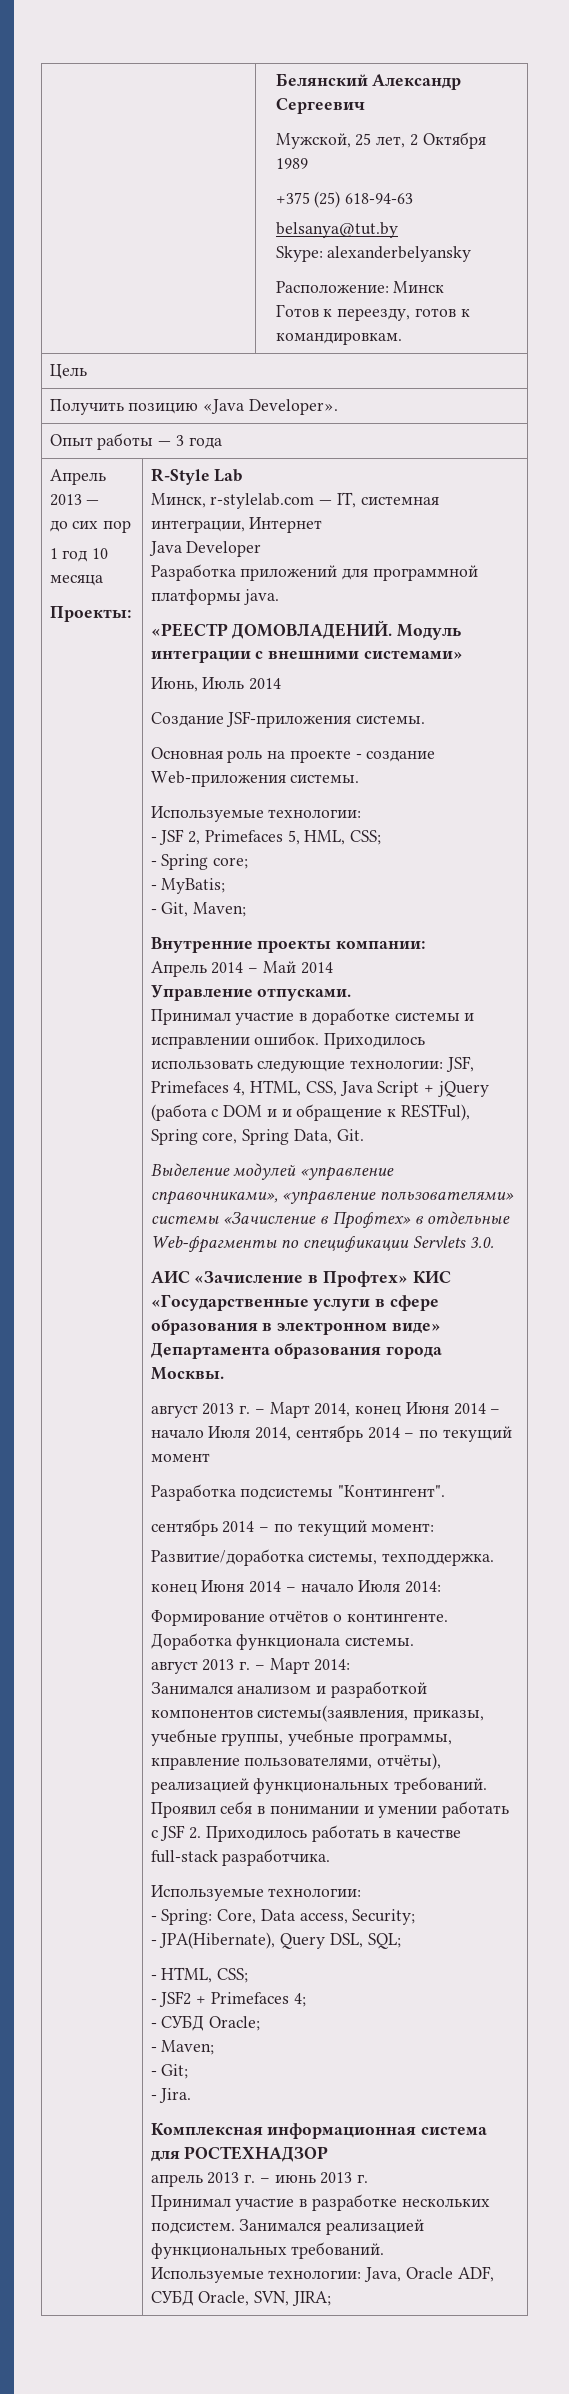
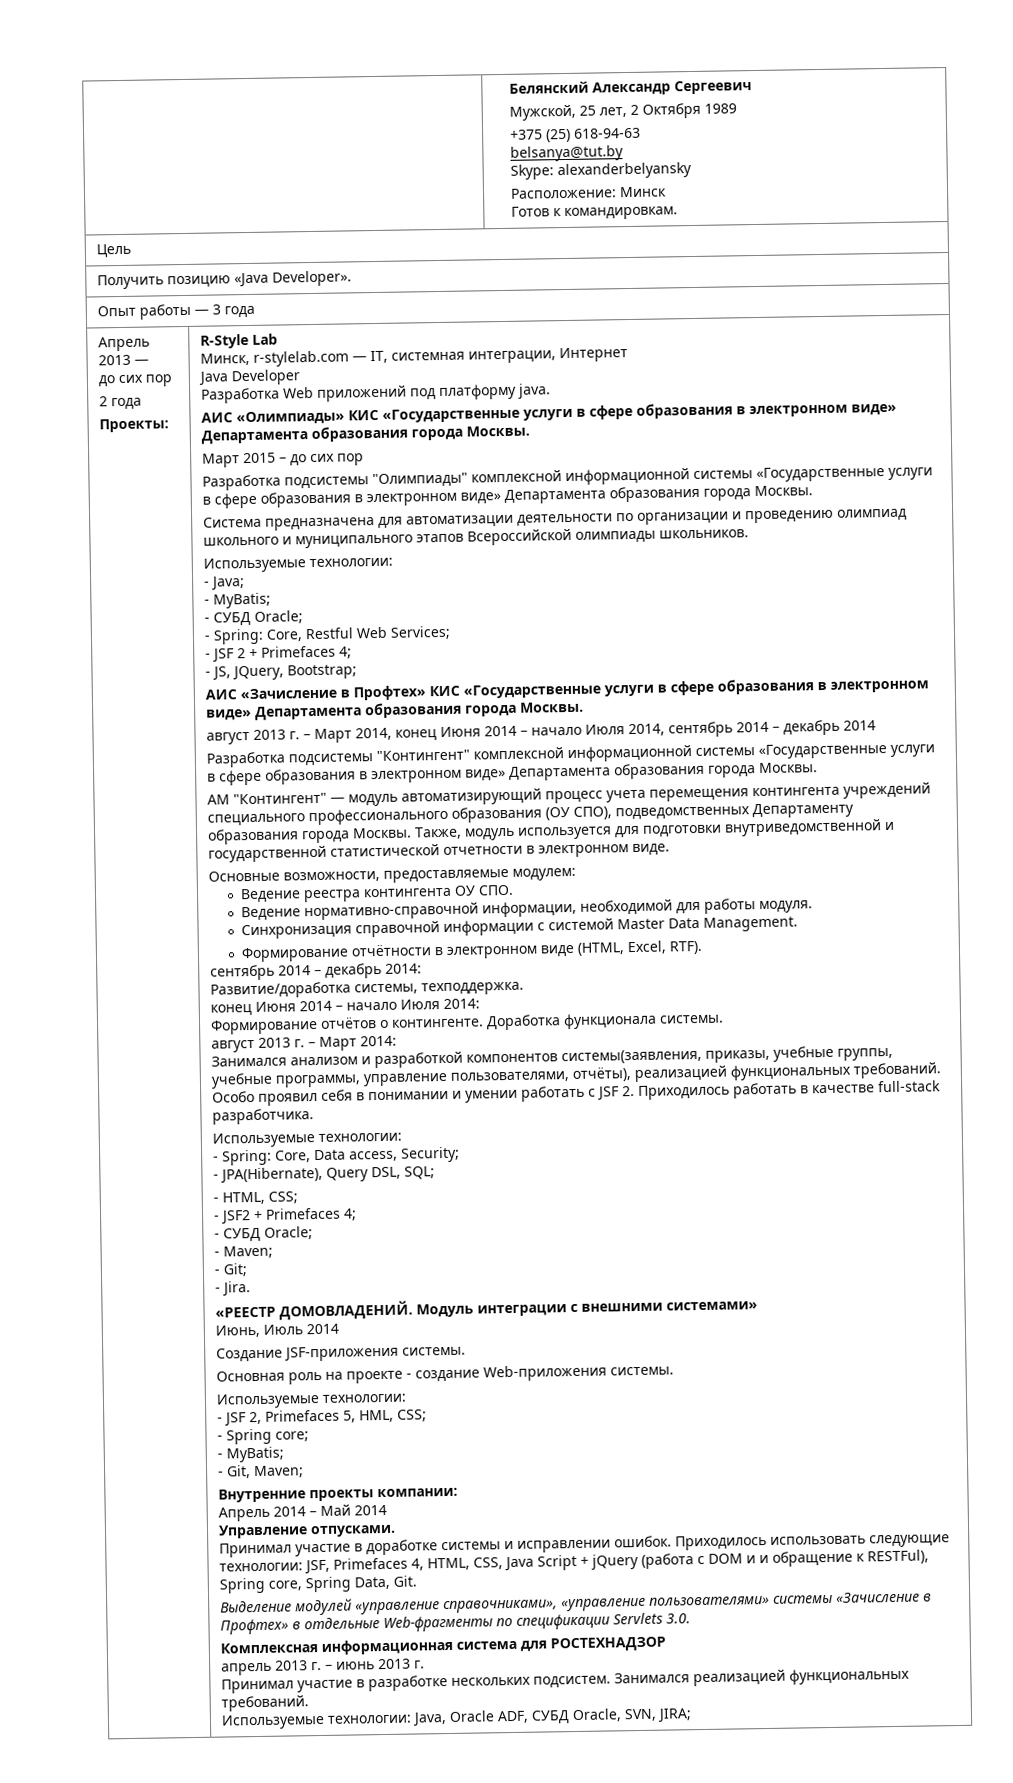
[337,308,470,321] переезду, готов к -> (563, 212) none
[49,548,109,562] [49,575,103,586] 1 год 10 месяца -> [99,396,143,410] 2 года
[240,565,478,581] [150,589,280,605] приложений для программной платформы java. -> [283,383,552,402] [201,402,898,426] [201,425,531,445] [202,452,365,468] [202,465,934,491] [202,485,814,509] [203,508,908,531] [203,528,750,549] [203,557,394,573] [204,576,246,591] [204,592,272,609] [204,610,304,626] [204,625,452,645] [205,645,353,663] [205,664,358,681] [205,678,930,701] [206,701,585,721] [206,719,877,745] [206,742,936,768] [207,762,819,786] [207,782,932,807] [207,802,855,826] [207,819,896,845] [208,843,671,863] [208,867,577,883] [239,884,514,903] [240,898,813,921] [240,916,798,940] [240,940,703,963] [210,962,423,981] [210,981,525,999] [210,998,481,1016] [210,1012,725,1035] [211,1035,398,1053] [211,1045,894,1069] [211,1062,942,1089] [212,1080,942,1106] [212,1108,315,1125] [212,1132,403,1148] [213,1146,461,1166] [213,1166,436,1184] [213,1191,299,1205] [214,1207,358,1225] [214,1226,314,1242] [214,1245,274,1259] [214,1263,249,1277] [215,1281,252,1297] Web приложений под платформу java. // АИС «Олимпиады» КИС «Государственные услуги в сфере образования в электронном виде» Департамента образования города Москвы. // Март 2015 – до сих пор // Разработка подсистемы "Олимпиады" комплексной информационной системы «Государственные услуги в сфере образования в электронном виде» Департамента образования города Москвы. // Система предназначена для автоматизации деятельности по организации и проведению олимпиад школьного и муниципального этапов Всероссийской олимпиады школьников. // Используемые технологии: // - Java; // - MyBatis; // - СУБД Oracle; // - Spring: Core, Restful Web Services; // - JSF 2 + Primefaces 4; // - JS, JQuery, Bootstrap; // АИС «Зачисление в Профтех» КИС «Государственные услуги в сфере образования в электронном виде» Департамента образования города Москвы. // август 2013 г. – Март 2014, конец Июня 2014 – начало Июля 2014, сентябрь 2014 – декабрь 2014 // Разработка подсистемы "Контингент" комплексной информационной системы «Государственные услуги в сфере образования в электронном виде» Департамента образования города Москвы. // АМ "Контингент" — модуль автоматизирующий процесс учета перемещения контингента учреждений специального профессионального образования (ОУ СПО), подведомственных Департаменту образования города Москвы. Также, модуль используется для подготовки внутриведомственной и государственной статистической отчетности в электронном виде. // Основные возможности, предоставляемые модулем: // Ведение реестра контингента ОУ СПО. // Ведение нормативно-справочной информации, необходимой для работы модуля. // Синхронизация справочной информации с системой Master Data Management. // Формирование отчётности в электронном виде (HTML, Excel, RTF). // сентябрь 2014 – декабрь 2014: // Развитие/доработка системы, техподдержка. // конец Июня 2014 – начало Июля 2014: // Формирование отчётов о контингенте. Доработка функционала системы. // август 2013 г. – Март 2014: // Занимался анализом и разработкой компонентов системы(заявления, приказы, учебные группы, учебные программы, управление пользователями, отчёты), реализацией функциональных требований. Особо проявил себя в понимании и умении работать с JSF 2. Приходилось работать в качестве full-stack разработчика. // Используемые технологии: // - Spring: Core, Data access, Security; // - JPA(Hibernate), Query DSL, SQL; // - HTML, CSS; // - JSF2 + Primefaces 4; // - СУБД Oracle; // - Maven; // - Git; // - Jira.
[150,1271,451,1287] [150,1294,439,1311] [150,1319,441,1335] [150,1343,443,1359] [150,1367,224,1380] [150,1402,501,1418] [150,1425,512,1442] [150,1453,210,1462] [150,1484,446,1501] [150,1519,435,1536] [150,1549,495,1566] [150,1580,442,1595] [150,1610,448,1626] [150,1633,415,1650] [150,1658,351,1674] [150,1681,427,1698] [150,1705,485,1722] [150,1729,452,1746] [150,1753,442,1770] [150,1777,488,1794] [150,1801,510,1818] [150,1825,462,1842] [150,1849,331,1866] [150,1885,362,1901] [150,1909,416,1925] [150,1932,401,1949] [150,1967,249,1983] [150,1991,306,2007] [150,2015,261,2031] [150,2040,215,2055] [150,2064,189,2079] [150,2088,192,2103] // АИС «Зачисление в Профтех» КИС «Государственные услуги в сфере образования в электронном виде» Департамента образования города Москвы. // август 2013 г. – Март 2014, конец Июня 2014 – начало Июля 2014, сентябрь 2014 – по текущий момент // Разработка подсистемы "Контингент". // сентябрь 2014 – по текущий момент: // Развитие/доработка системы, техподдержка. // конец Июня 2014 – начало Июля 2014: // Формирование отчётов о контингенте. Доработка функционала системы. // август 2013 г. – Март 2014: // Занимался анализом и разработкой компонентов системы(заявления, приказы, учебные группы, учебные программы, кправление пользователями, отчёты), реализацией функциональных требований. Проявил себя в понимании и умении работать с JSF 2. Приходилось работать в качестве full-stack разработчика. // Используемые технологии: // - Spring: Core, Data access, Security; // - JPA(Hibernate), Query DSL, SQL; // - HTML, CSS; // - JSF2 + Primefaces 4; // - СУБД Oracle; // - Maven; // - Git; // - Jira. -> (692, 1618) none

